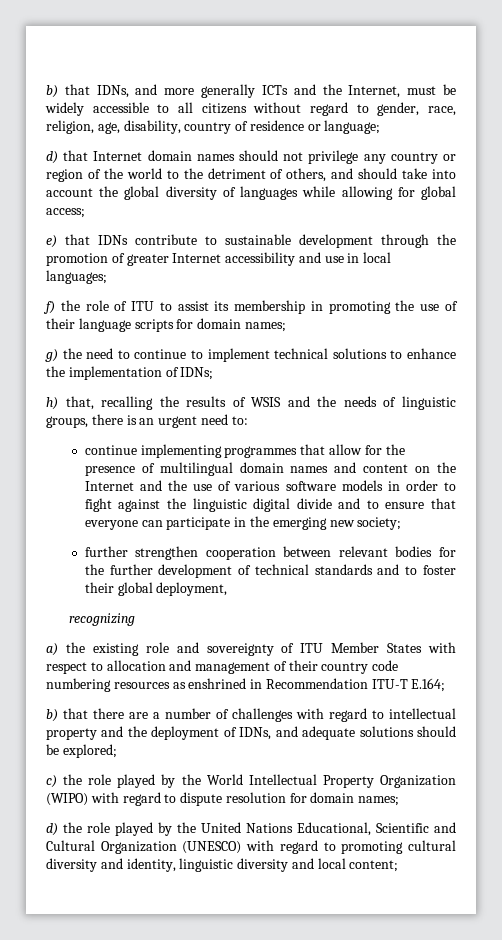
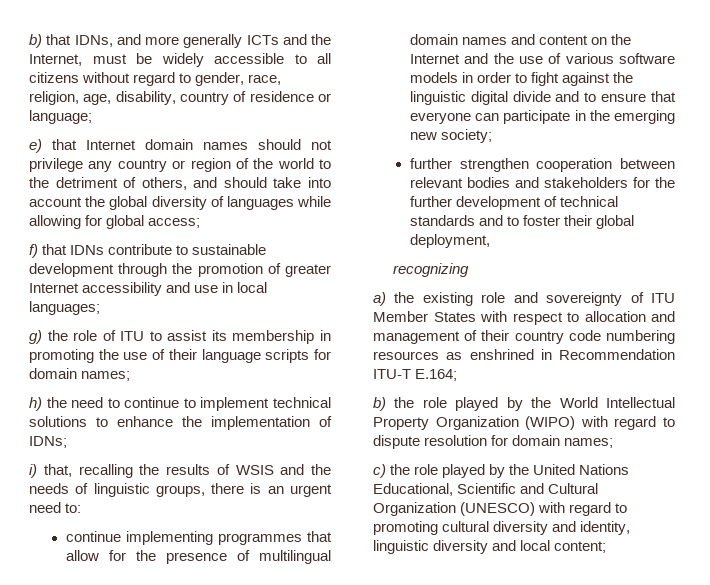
[46,151,58,164] d) -> [29,139,42,153] e)
[46,235,57,248] e) -> [29,244,38,258] f)
[43,301,55,314] f) -> [29,330,42,344] g)
[45,349,58,362] g) -> [29,397,42,411] h)
[46,397,58,410] h) -> [29,464,37,478] i)
(433, 551) none -> [514,177,628,188] and stakeholders
[63,708,456,722] [46,726,457,740] [46,744,117,758] [46,775,57,788] that there are a number of challenges with regard to intellectual property and the deployment of IDNs, and adequate solutions should be explored; // c) -> (386, 404) none
[46,823,58,836] d) -> [373,464,386,478] c)

